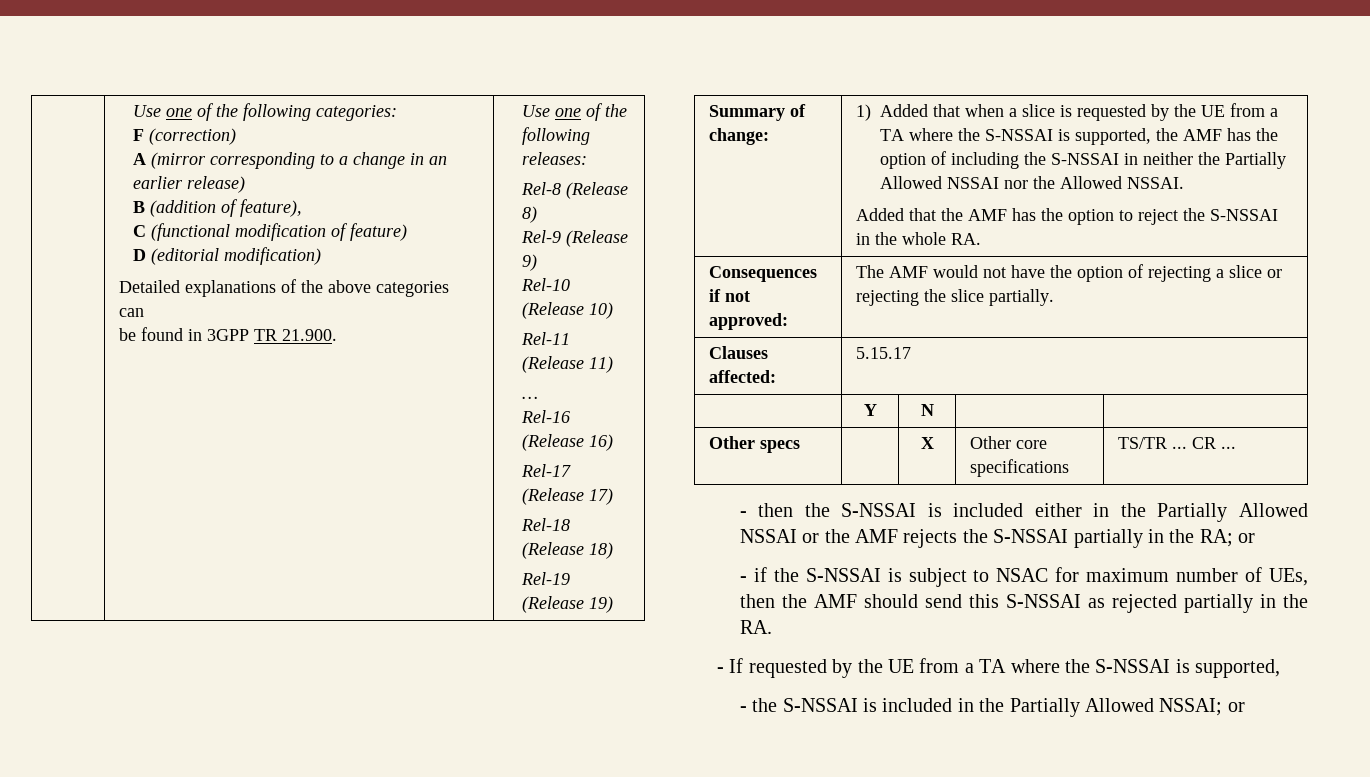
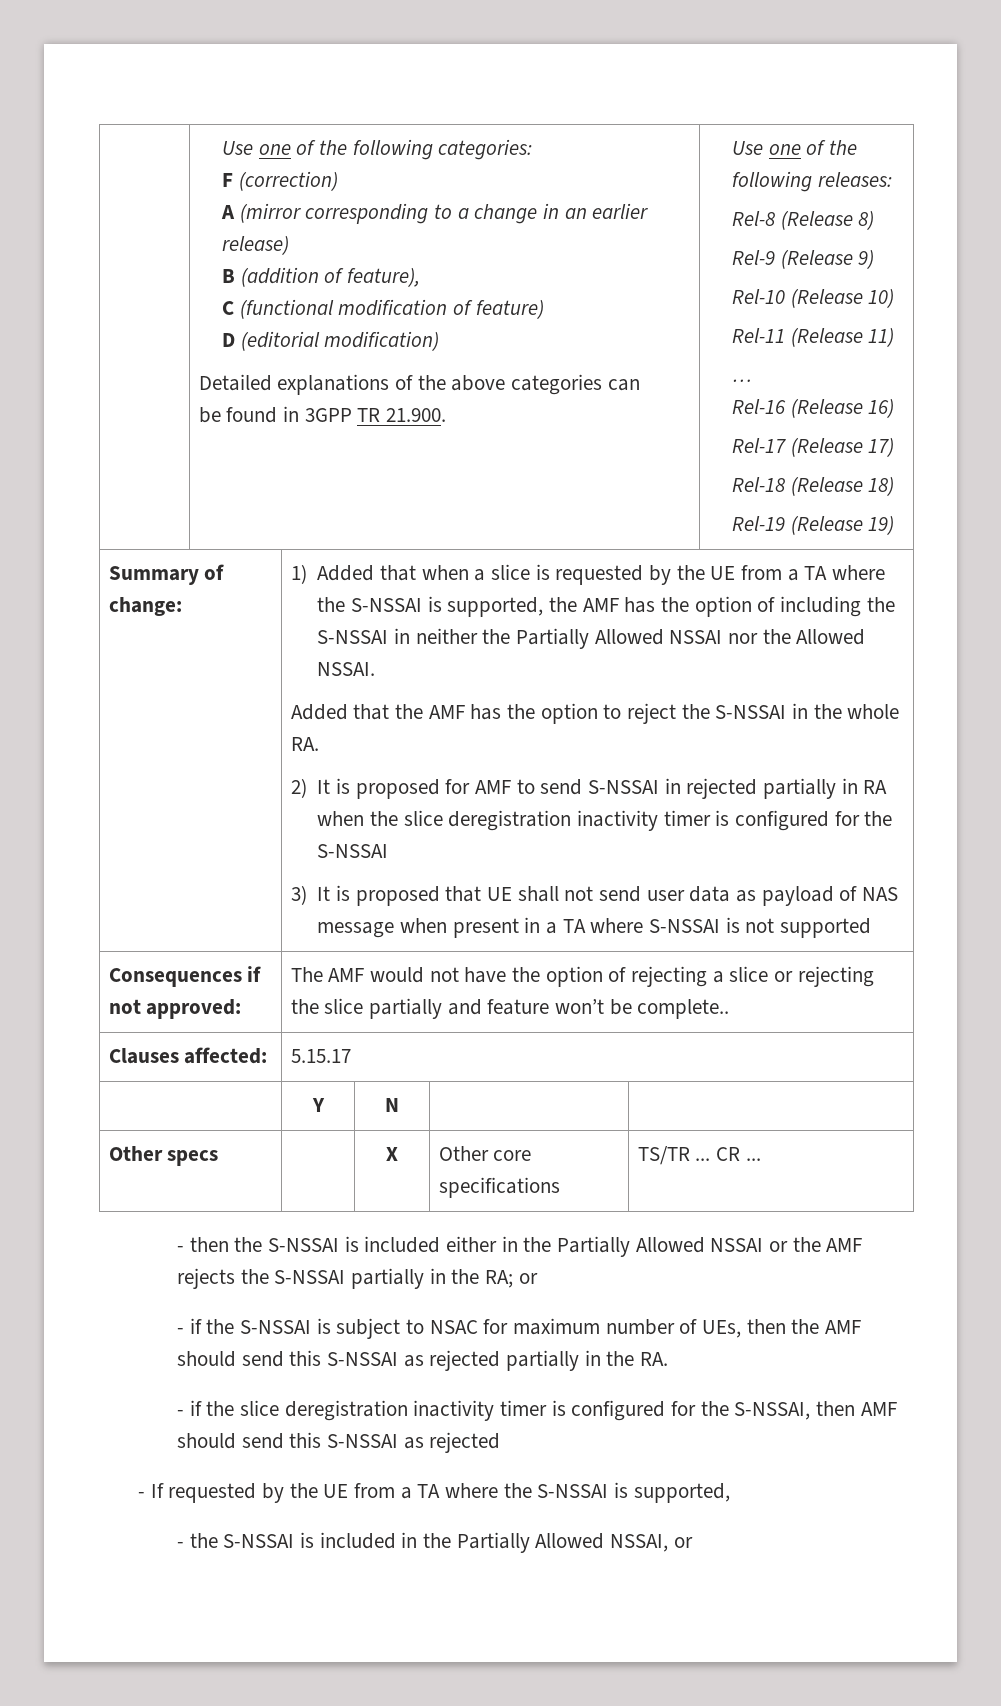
(982, 239) none -> [290,778,888,799] [317,810,893,831] [317,844,389,858] [290,885,898,906] [317,917,871,938] // 2) It is proposed for AMF to send S-NSSAI in rejected partially in RA when the slice deregistration inactivity timer is configured for the S-NSSAI // 3) It is proposed that UE shall not send user data as payload of NAS message when present in a TA where S-NSSAI is not supported
[989,289,1055,306] partially. -> [369,998,730,1019] partially and feature won’t be complete..
(772, 627) none -> [176,1400,897,1421] [176,1432,501,1453] // - if the slice deregistration inactivity timer is configured for the S-NSSAI, then AMF should send this S-NSSAI as rejected
[1159,698,1223,716] NSSAI; -> [609,1534,668,1552] NSSAI,

